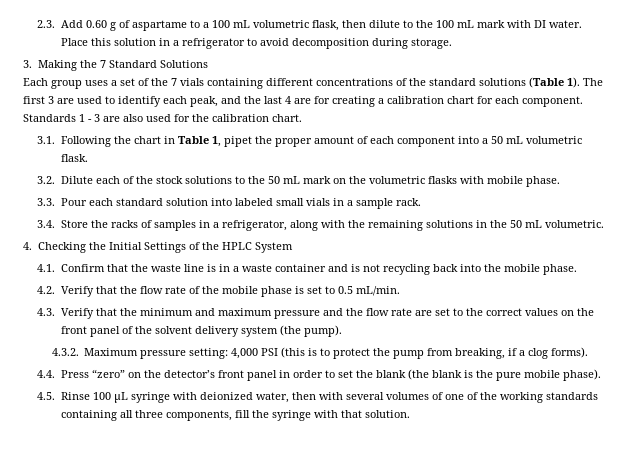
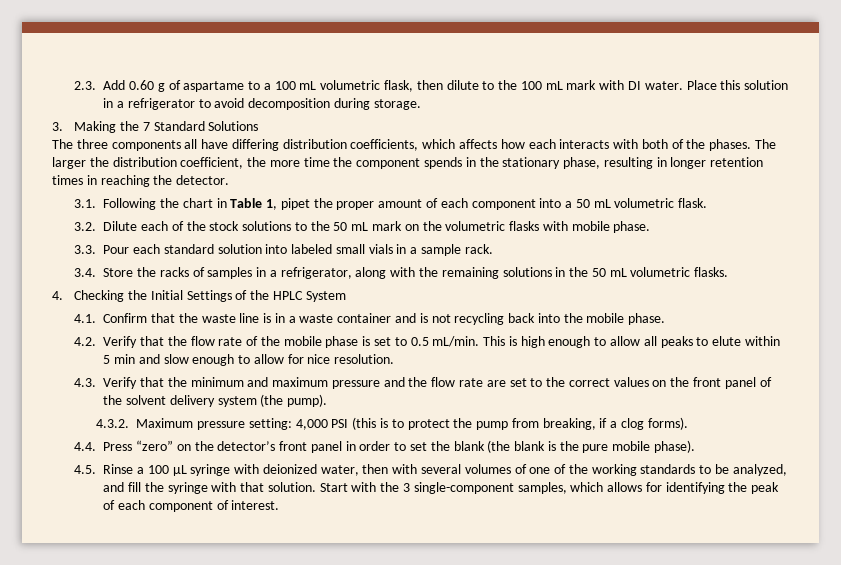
[23,77,603,89] [23,96,583,107] [23,114,302,122] Each group uses a set of the 7 vials containing different concentrations of the standard solutions (Table 1). The first 3 are used to identify each peak, and the last 4 are for creating a calibration chart for each component. Standards 1 - 3 are also used for the calibration chart. -> [52,139,777,151] [52,157,764,169] [52,175,230,187] The three components all have differing distribution coefficients, which affects how each interacts with both of the phases. The larger the distribution coefficient, the more time the component spends in the stationary phase, resulting in longer retention times in reaching the detector.
[544,220,604,228] volumetric. -> [630,267,729,277] volumetric flasks.
(400, 291) none -> [483,336,780,348] [103,354,395,366] This is high enough to allow all peaks to elute within 5 min and slow enough to allow for nice resolution.
(90, 396) none -> [136,467,144,474] a
[60,410,232,421] containing all three components, -> [699,464,787,476] [103,482,125,492] to be analyzed, and
(410, 414) none -> [319,482,780,494] [103,500,280,512] Start with the 3 single-component samples, which allows for identifying the peak of each component of interest.

